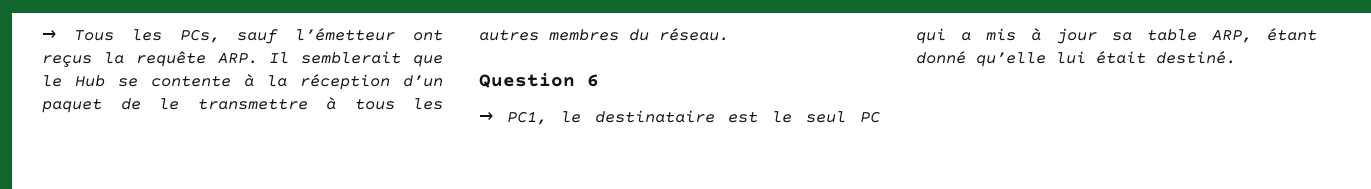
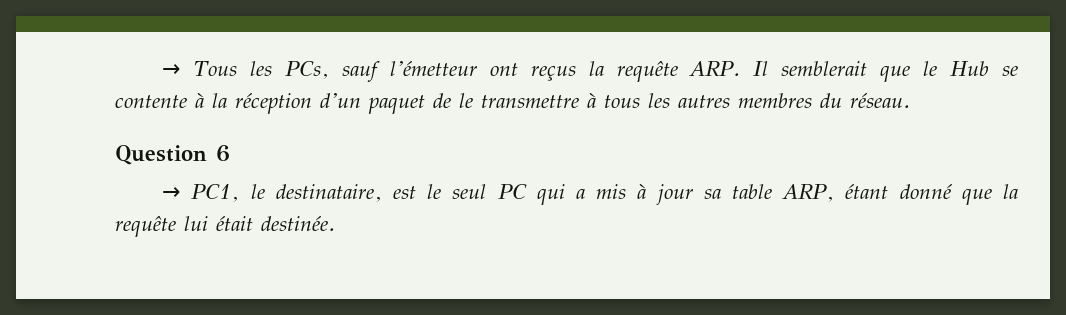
[594,110,715,123] destinataire -> [275,184,382,202] destinataire,
[976,52,1046,67] qu’elle -> [961,184,1019,205] [115,216,176,237] que la requête
[1156,51,1236,64] destiné. -> [261,216,335,231] destinée.

